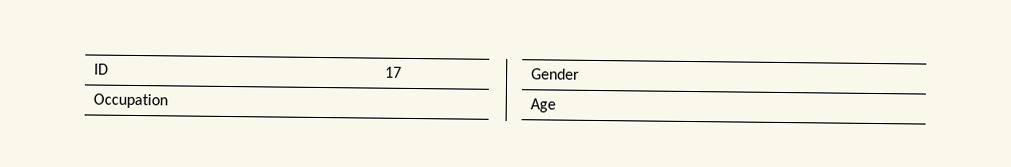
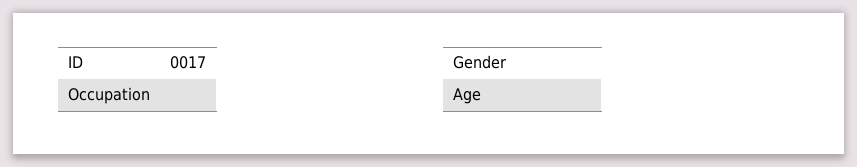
[385,66,403,78] 17 -> [169,56,206,69] 0017

